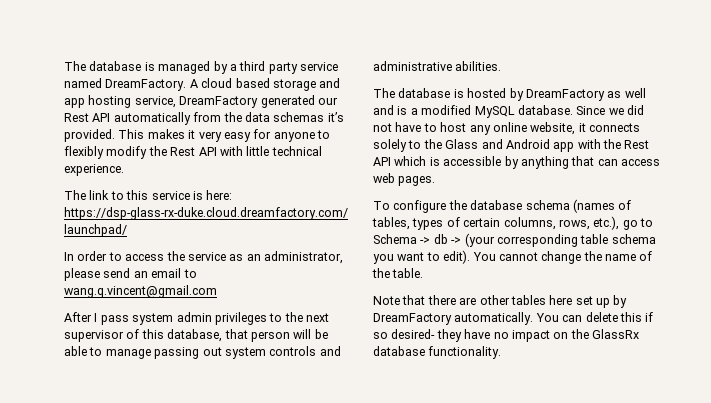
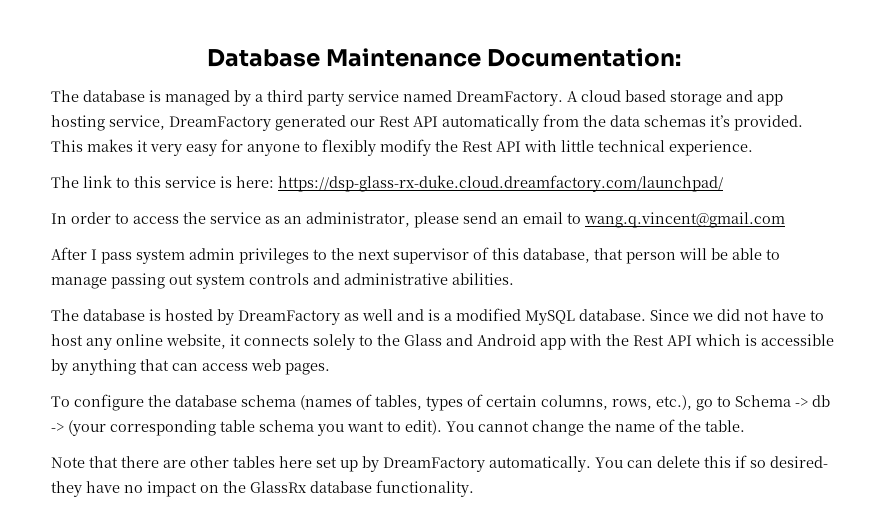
(64, 66) none -> [206,48,682,67] Database Maintenance Documentation: //

